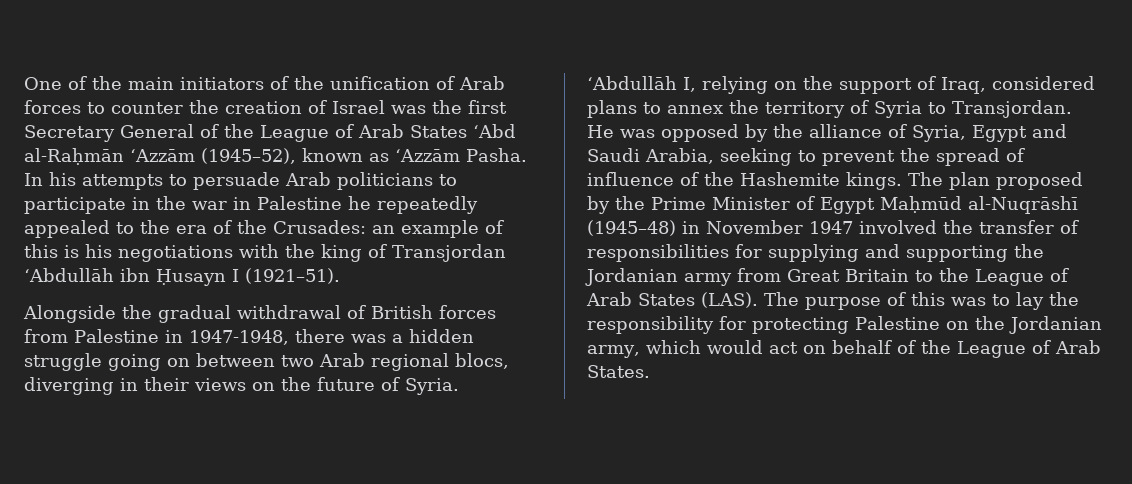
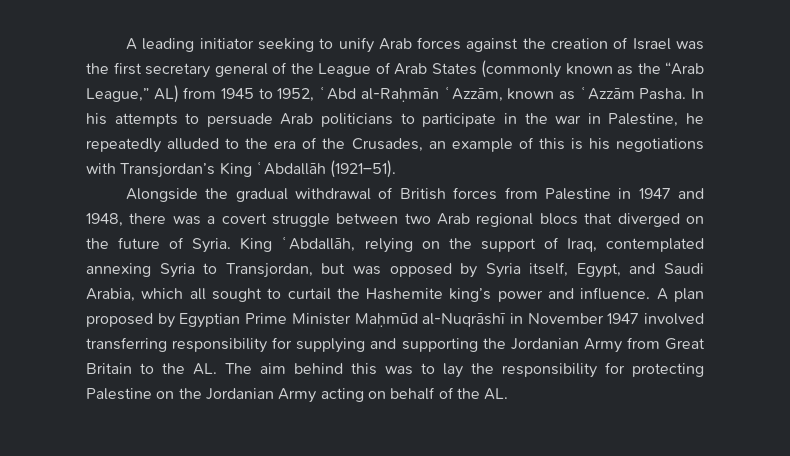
[24,76,505,90] [24,100,183,114] One of the main initiators of the unification of Arab forces to counter -> [126,37,519,53] A leading initiator seeking to unify Arab forces against
[24,124,194,142] Secretary General -> [145,63,268,78] secretary general
[473,124,516,138] [24,148,460,165] ‘Abd al-Raḥmān ‘Azzām (1945–52), known as ‘Azzām -> [481,60,704,78] [86,85,635,103] (commonly known as the “Arab League,” AL) from 1945 to 1952, ʿAbd al-Raḥmān ʿAzzām, known as ʿAzzām
[257,196,342,210] Palestine -> [608,113,679,127] Palestine,
[24,220,110,238] appealed -> [167,138,220,150] alluded
[273,220,366,234] Crusades: -> [351,138,423,152] Crusades,
[285,244,506,262] [24,268,239,286] the king of Transjordan ‘Abdullāh ibn Ḥusayn I -> [120,161,326,178] Transjordan’s King ʿAbdallāh
[188,329,474,345] [24,353,509,371] [24,377,246,395] 1947-1948, there was a hidden struggle going on between two Arab regional blocs, diverging in their views -> [638,188,704,199] [86,213,680,227] 1947 and 1948, there was a covert struggle between two Arab regional blocs that diverged
[587,76,696,92] ‘Abdullāh I, -> [240,236,356,252] King ʿAbdallāh,
[991,76,1095,90] [587,100,1072,118] [587,124,1067,142] [587,148,1025,166] [587,172,943,190] considered plans to annex the territory of Syria to Transjordan. He was opposed by the alliance of Syria, Egypt and Saudi Arabia, seeking to prevent the spread of influence of the Hashemite kings. The -> [605,238,704,252] [86,262,704,278] [86,287,668,302] contemplated annexing Syria to Transjordan, but was opposed by Syria itself, Egypt, and Saudi Arabia, which all sought to curtail the Hashemite king’s power and influence. A
[615,196,645,210] the -> [179,313,241,328] Egyptian
[796,196,875,214] of Egypt -> (351, 319) none
[587,220,676,236] (1945–48) -> (507, 320) none
[943,220,1079,234] [587,244,729,262] the transfer of responsibilities -> [86,337,268,353] transferring responsibility
[684,273,732,286] army -> [583,338,622,353] Army
[975,268,1069,286] [586,292,906,310] League of Arab States (LAS). The purpose of -> [193,363,343,375] AL. The aim behind
[587,340,1101,358] [587,365,650,378] army, which would act on behalf of the League of Arab States. -> [278,387,509,403] Army acting on behalf of the AL.

